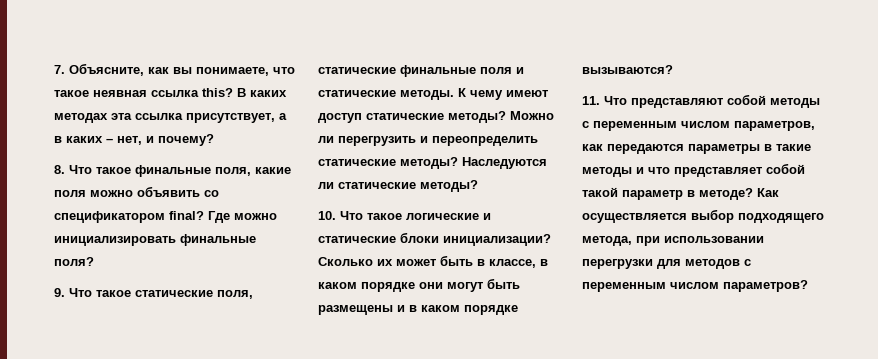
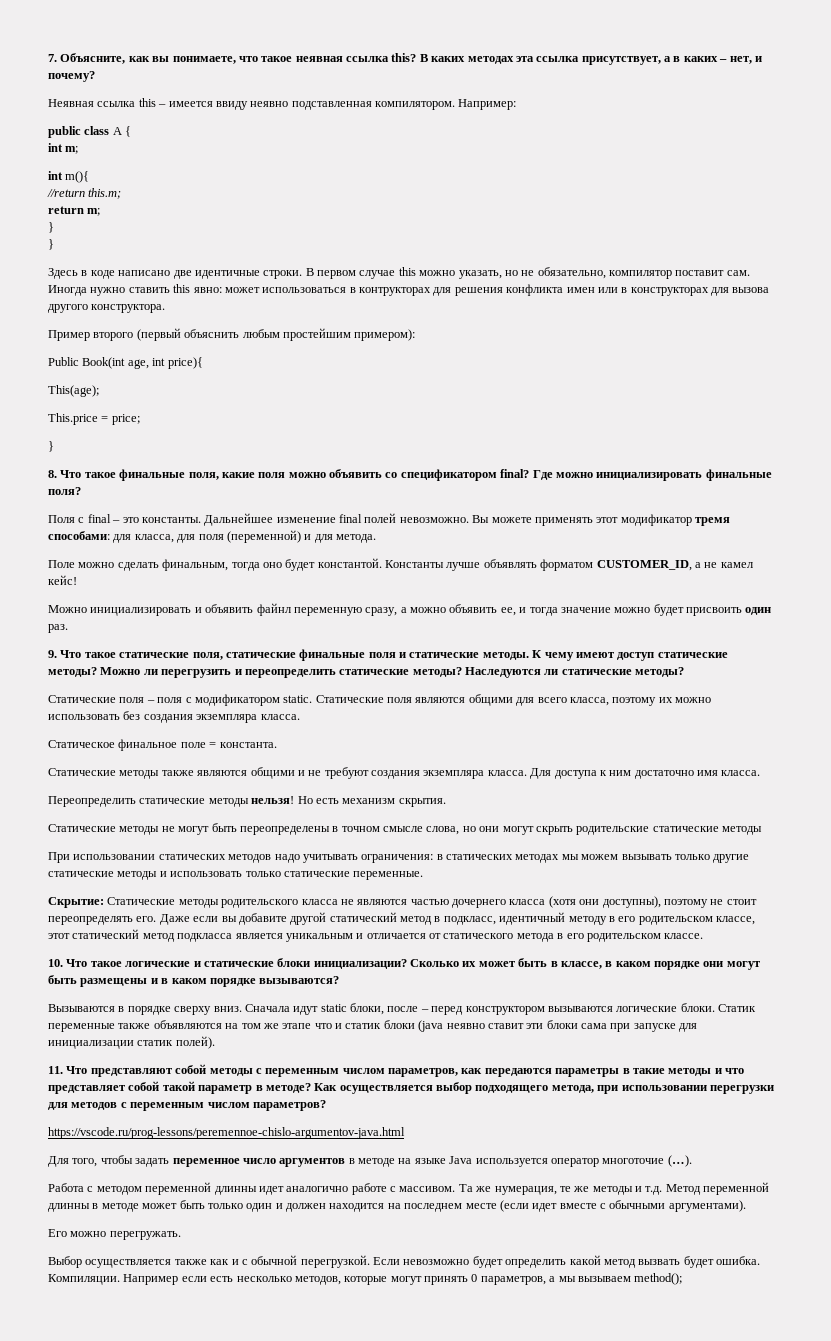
(214, 140) none -> [48,98,517,110] [48,126,132,138] [48,143,79,154] [48,171,90,183] [47,188,122,199] [48,206,101,216] [48,222,54,233] [48,239,54,250] [48,267,750,279] [48,284,770,296] [48,304,166,313] [48,328,416,341] [48,357,203,369] [48,385,99,397] [48,413,140,425] [48,441,54,452] // Неявная ссылка this – имеется ввиду неявно подставленная компилятором. Например: // public class A { // int m; // int m(){ // //return this.m; // return m; // } // } // Здесь в коде написано две идентичные строки. В первом случае this можно указать, но не обязательно, компилятор поставит сам. Иногда нужно ставить this явно: может использоваться в контрукторах для решения конфликта имен или в конструкторах для вызова другого конструктора. // Пример второго (первый объяснить любым простейшим примером): // Public Book(int age, int price){ // This(age); // This.price = price; // }
(94, 261) none -> [48,513,730,526] [48,530,376,543] [48,558,753,571] [48,575,77,585] [48,603,772,616] [48,624,68,633] // Поля с final – это константы. Дальнейшее изменение final полей невозможно. Вы можете применять этот модификатор тремя способами: для класса, для поля (переменной) и для метода. // Поле можно сделать финальным, тогда оно будет константой. Константы лучше объявлять форматом CUSTOMER_ID, а не камел кейс! // Можно инициализировать и объявить файнл переменную сразу, а можно объявить ее, и тогда значение можно будет присвоить один раз.
(478, 186) none -> [48,694,711,706] [48,711,300,723] [48,739,277,751] [48,767,761,779] [48,796,446,807] [48,823,762,835] [48,852,750,863] [48,871,424,880] [48,896,757,908] [48,912,755,925] [48,929,704,942] // Статические поля – поля с модификатором static. Статические поля являются общими для всего класса, поэтому их можно использовать без создания экземпляра класса. // Статическое финальное поле = константа. // Статические методы также являются общими и не требуют создания экземпляра класса. Для доступа к ним достаточно имя класса. // Переопределить статические методы нельзя! Но есть механизм скрытия. // Статические методы не могут быть переопределены в точном смысле слова, но они могут скрыть родительские статические методы // При использовании статических методов надо учитывать ограничения: в статических методах мы можем вызывать только другие статические методы и использовать только статические переменные. // Скрытие: Статические методы родительского класса не являются частью дочернего класса (хотя они доступны), поэтому не стоит переопределять его. Даже если вы добавите другой статический метод в подкласс, идентичный методу в его родительском классе, этот статический метод подкласса является уникальным и отличается от статического метода в его родительском классе.
(673, 69) none -> [48,1003,756,1015] [48,1020,698,1032] [48,1036,215,1049] // Вызываются в порядке сверху вниз. Сначала идут static блоки, после – перед конструктором вызываются логические блоки. Статик переменные также объявляются на том же этапе что и статик блоки (java неявно ставит эти блоки сама при запуске для инициализации статик полей).
(808, 286) none -> [48,1127,405,1139] [48,1155,692,1167] [48,1182,770,1195] [48,1200,746,1212] [48,1229,181,1240] [48,1255,760,1268] [48,1273,683,1285] // https://vscode.ru/prog-lessons/peremennoe-chislo-argumentov-java.html // Для того, чтобы задать переменное число аргументов в методе на языке Java используется оператор многоточие (…). // Работа с методом переменной длинны идет аналогично работе с массивом. Та же нумерация, те же методы и т.д. Метод переменной длинны в методе может быть только один и должен находится на последнем месте (если идет вместе с обычными аргументами). // Его можно перегружать. // Выбор осуществляется также как и с обычной перегрузкой. Если невозможно будет определить какой метод вызвать будет ошибка. Компиляции. Например если есть несколько методов, которые могут принять 0 параметров, а мы вызываем method();

